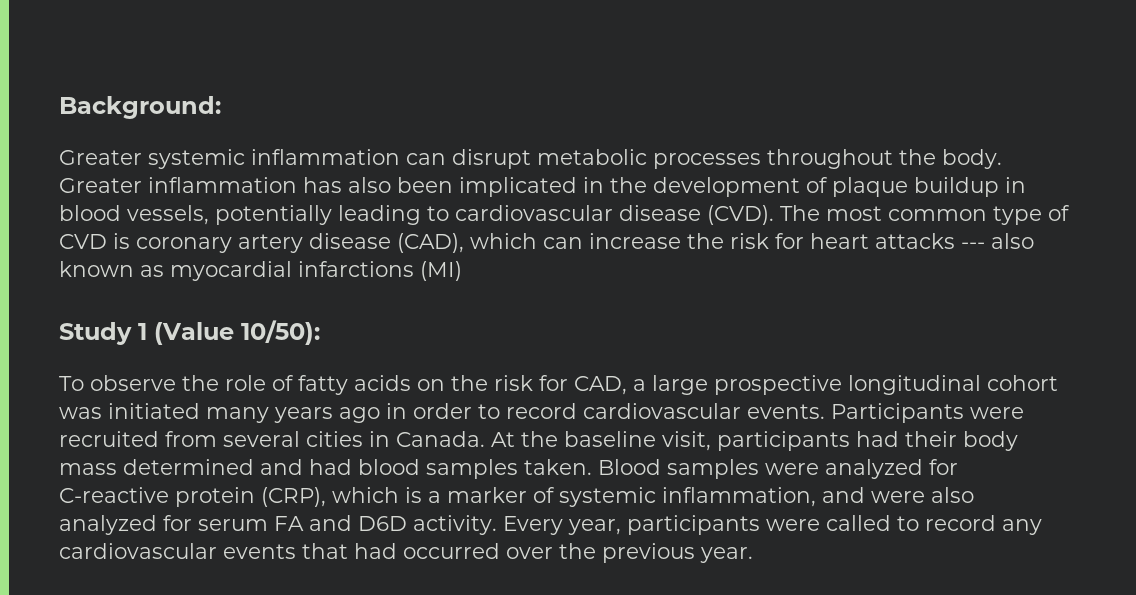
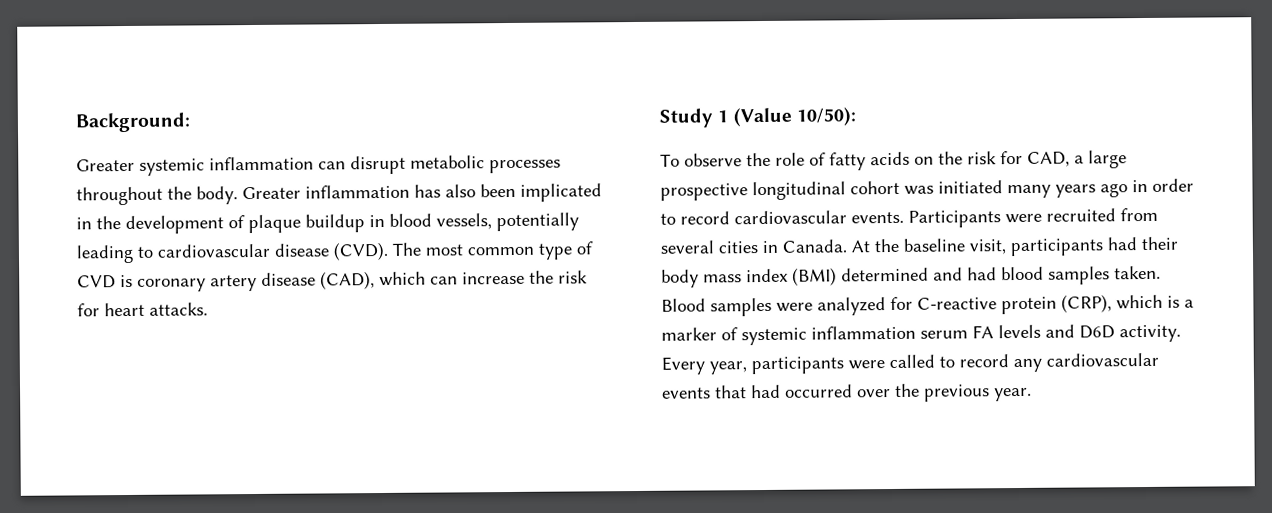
[875,233,1034,249] [59,261,462,281] attacks --- also known as myocardial infarctions (MI) -> [149,302,208,316] attacks.
(117, 469) none -> [746,267,837,286] index (BMI)
[662,487,974,507] [59,515,192,535] inflammation, and were also analyzed for -> [811,325,916,340] inflammation
(304, 523) none -> [998,324,1041,339] levels

